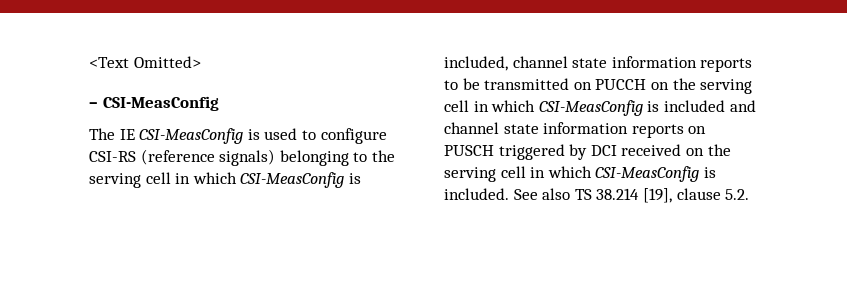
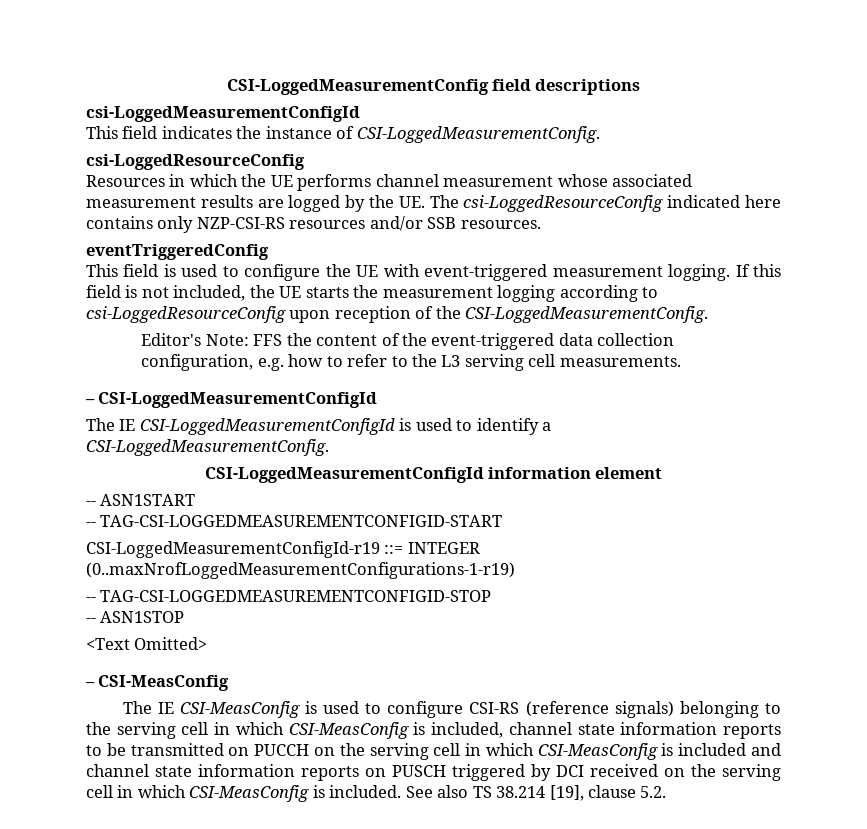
(89, 62) none -> [226,79,641,95] [86,106,360,122] [86,126,600,143] [86,154,305,170] [86,174,693,191] [86,195,781,212] [86,216,541,233] [86,244,269,260] [86,264,781,281] [86,285,659,302] [86,306,709,323] [141,333,675,350] [141,354,681,371] [85,392,378,408] [86,418,552,435] [86,439,329,456] [204,467,663,483] [86,494,196,506] [86,515,503,527] [86,541,480,558] [86,562,515,579] [86,590,492,602] [86,611,185,623] CSI-LoggedMeasurementConfig field descriptions // csi-LoggedMeasurementConfigId // This field indicates the instance of CSI-LoggedMeasurementConfig. // csi-LoggedResourceConfig // Resources in which the UE performs channel measurement whose associated measurement results are logged by the UE. The csi-LoggedResourceConfig indicated here contains only NZP-CSI-RS resources and/or SSB resources. // eventTriggeredConfig // This field is used to configure the UE with event-triggered measurement logging. If this field is not included, the UE starts the measurement logging according to csi-LoggedResourceConfig upon reception of the CSI-LoggedMeasurementConfig. // Editor's Note: FFS the content of the event-triggered data collection configuration, e.g. how to refer to the L3 serving cell measurements. // – CSI-LoggedMeasurementConfigId // The IE CSI-LoggedMeasurementConfigId is used to identify a CSI-LoggedMeasurementConfig. // CSI-LoggedMeasurementConfigId information element // -- ASN1START // -- TAG-CSI-LOGGEDMEASUREMENTCONFIGID-START // CSI-LoggedMeasurementConfigId-r19 ::= INTEGER (0..maxNrofLoggedMeasurementConfigurations-1-r19) // -- TAG-CSI-LOGGEDMEASUREMENTCONFIGID-STOP // -- ASN1STOP //

